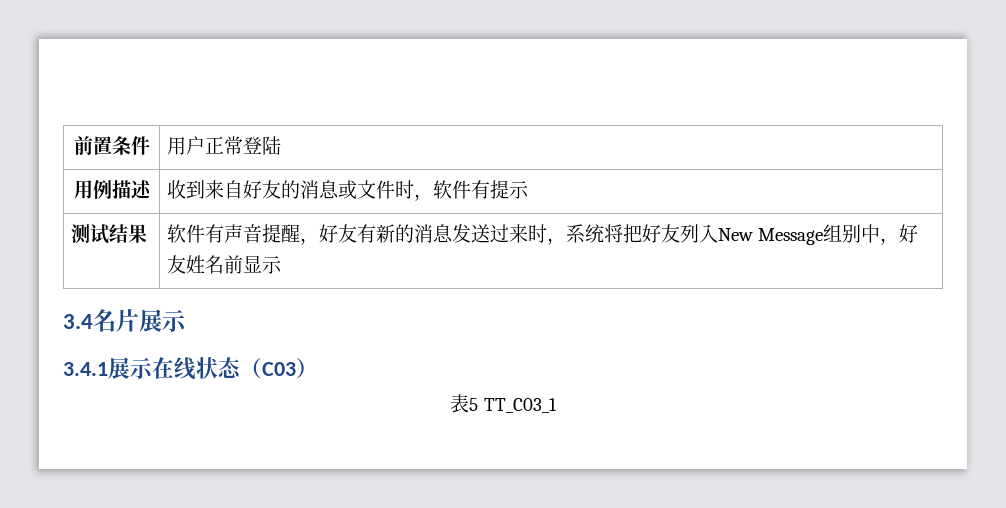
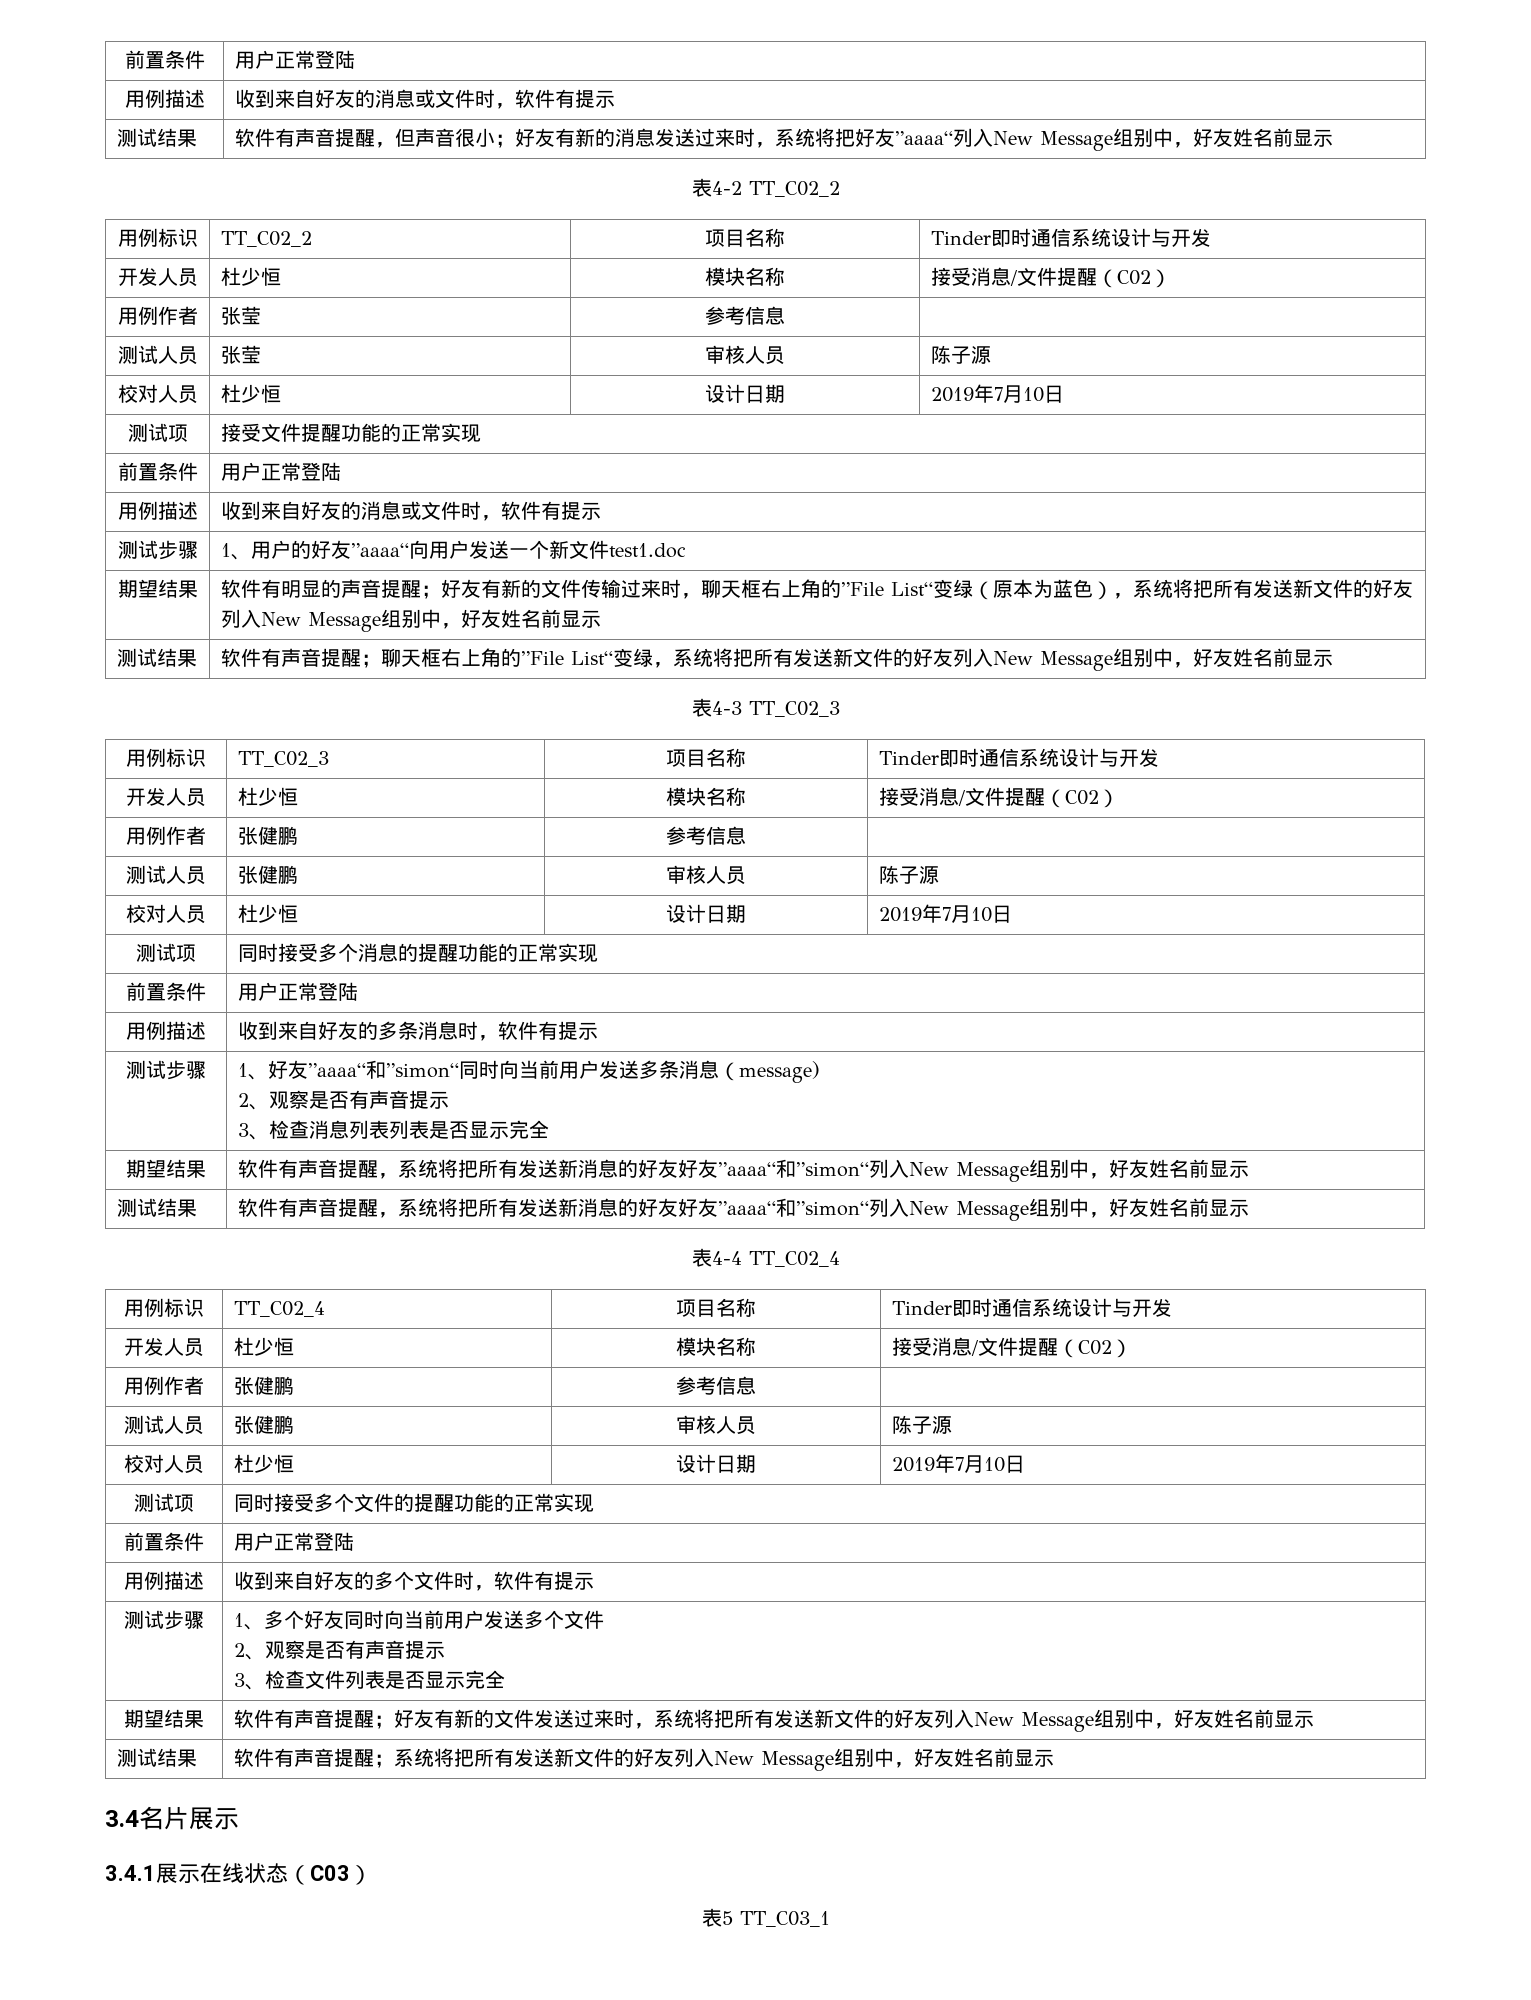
(319, 241) none -> [395,128,516,148] 但声音很小；
(680, 233) none -> [895,128,1334,151] [691,178,840,197] [117,228,198,247] [221,231,313,247] [705,228,785,247] [931,228,1212,247] [117,267,198,287] [221,267,282,286] [705,267,785,286] [931,267,1172,288] [117,306,198,325] [221,306,262,325] [705,306,785,325] [117,345,198,365] [221,345,262,364] [705,345,785,365] [931,345,992,364] [117,384,198,404] [221,384,282,403] [705,384,785,403] [931,384,1065,403] [127,423,188,442] [221,423,482,443] [117,462,198,481] [221,462,342,481] [117,501,198,520] [221,501,602,521] [117,540,198,560] [221,540,687,560] [117,579,198,598] [221,579,1414,600] [221,609,602,632] [117,648,198,667] [221,648,1334,671] [691,698,840,717] [126,748,206,767] [238,751,330,767] [666,748,746,767] [879,748,1160,767] [126,787,206,807] [238,787,299,806] [666,787,746,806] [879,787,1120,808] [126,826,206,845] [238,826,299,845] [666,826,746,845] [126,865,206,885] [238,865,299,884] [666,865,746,885] [879,865,940,884] [126,904,206,924] [238,904,299,923] [666,904,746,923] [879,904,1013,923] [136,943,196,962] [238,943,599,963] [126,982,206,1001] [238,982,359,1001] [126,1021,206,1040] [238,1021,599,1041] [126,1060,206,1080] [238,1060,821,1083] [238,1090,450,1110] [238,1120,550,1140] [126,1159,206,1178] [238,1159,1250,1182] [117,1198,198,1217] [238,1198,1250,1221] [691,1248,840,1267] [124,1298,204,1317] [234,1301,326,1317] [676,1298,756,1317] [892,1298,1173,1317] [124,1337,204,1357] [234,1337,295,1356] [676,1337,756,1356] [892,1337,1133,1358] [124,1376,204,1395] [234,1376,295,1395] [676,1376,756,1395] [124,1415,204,1435] [234,1415,295,1434] [676,1415,756,1435] [892,1415,953,1434] [124,1454,204,1474] [234,1454,295,1473] [676,1454,756,1473] [892,1454,1026,1473] [134,1493,194,1512] [234,1493,595,1513] [124,1532,204,1551] [234,1532,355,1551] [124,1571,204,1590] [234,1571,595,1591] [124,1610,204,1630] [234,1610,605,1630] [234,1640,446,1660] [234,1670,506,1690] [124,1709,204,1728] [234,1709,1315,1732] [117,1748,198,1767] [234,1748,675,1768] ”aaaa“列入New Message组别中，好友姓名前显示 // 表4-2 TT_C02_2 // 用例标识 | TT_C02_2 | 项目名称 | Tinder即时通信系统设计与开发 // 开发人员 | 杜少恒 | 模块名称 | 接受消息/文件提醒（C02） // 用例作者 | 张莹 | 参考信息 | // 测试人员 | 张莹 | 审核人员 | 陈子源 // 校对人员 | 杜少恒 | 设计日期 | 2019年7月10日 // 测试项 | 接受文件提醒功能的正常实现 // 前置条件 | 用户正常登陆 // 用例描述 | 收到来自好友的消息或文件时，软件有提示 // 测试步骤 | 1、用户的好友”aaaa“向用户发送一个新文件test1.doc // 期望结果 | 软件有明显的声音提醒；好友有新的文件传输过来时，聊天框右上角的”File List“变绿（原本为蓝色），系统将把所有发送新文件的好友列入New Message组别中，好友姓名前显示 // 测试结果 | 软件有声音提醒；聊天框右上角的”File List“变绿，系统将把所有发送新文件的好友列入New Message组别中，好友姓名前显示 // 表4-3 TT_C02_3 // 用例标识 | TT_C02_3 | 项目名称 | Tinder即时通信系统设计与开发 // 开发人员 | 杜少恒 | 模块名称 | 接受消息/文件提醒（C02） // 用例作者 | 张健鹏 | 参考信息 | // 测试人员 | 张健鹏 | 审核人员 | 陈子源 // 校对人员 | 杜少恒 | 设计日期 | 2019年7月10日 // 测试项 | 同时接受多个消息的提醒功能的正常实现 // 前置条件 | 用户正常登陆 // 用例描述 | 收到来自好友的多条消息时，软件有提示 // 测试步骤 | 1、好友”aaaa“和”simon“同时向当前用户发送多条消息（message) // 2、观察是否有声音提示 // 3、检查消息列表列表是否显示完全 // 期望结果 | 软件有声音提醒，系统将把所有发送新消息的好友好友”aaaa“和”simon“列入New Message组别中，好友姓名前显示 // 测试结果 | 软件有声音提醒，系统将把所有发送新消息的好友好友”aaaa“和”simon“列入New Message组别中，好友姓名前显示 // 表4-4 TT_C02_4 // 用例标识 | TT_C02_4 | 项目名称 | Tinder即时通信系统设计与开发 // 开发人员 | 杜少恒 | 模块名称 | 接受消息/文件提醒（C02） // 用例作者 | 张健鹏 | 参考信息 | // 测试人员 | 张健鹏 | 审核人员 | 陈子源 // 校对人员 | 杜少恒 | 设计日期 | 2019年7月10日 // 测试项 | 同时接受多个文件的提醒功能的正常实现 // 前置条件 | 用户正常登陆 // 用例描述 | 收到来自好友的多个文件时，软件有提示 // 测试步骤 | 1、多个好友同时向当前用户发送多个文件 // 2、观察是否有声音提示 // 3、检查文件列表是否显示完全 // 期望结果 | 软件有声音提醒；好友有新的文件发送过来时，系统将把所有发送新文件的好友列入New Message组别中，好友姓名前显示 // 测试结果 | 软件有声音提醒；系统将把所有发送新文件的好友

